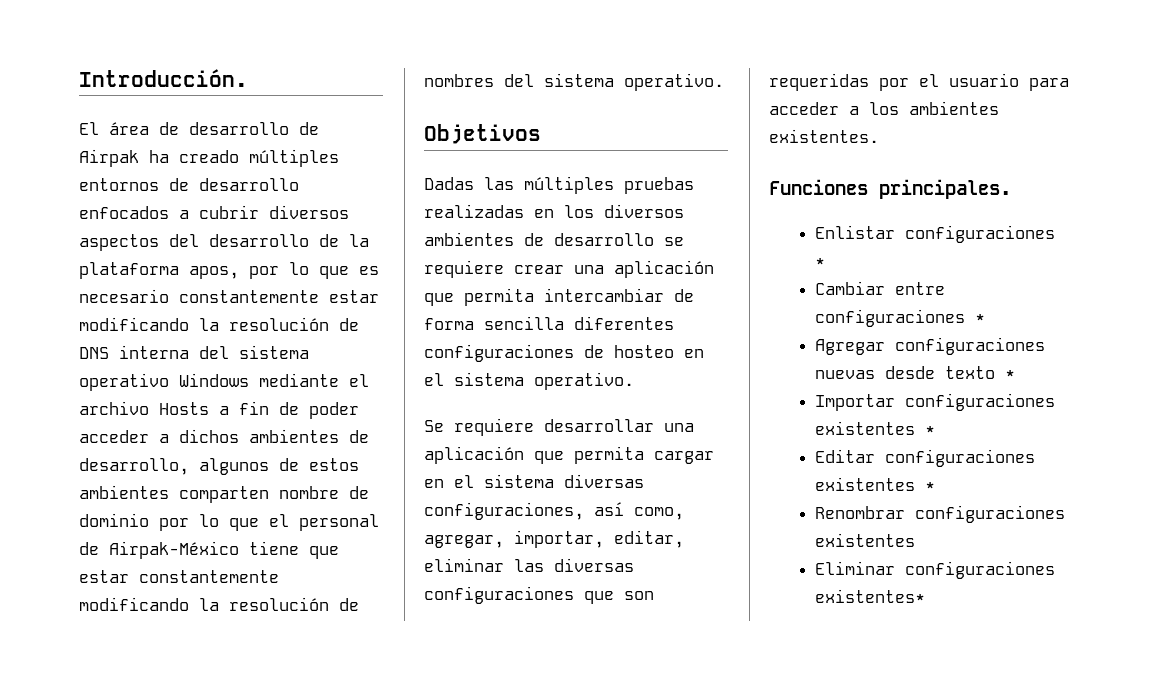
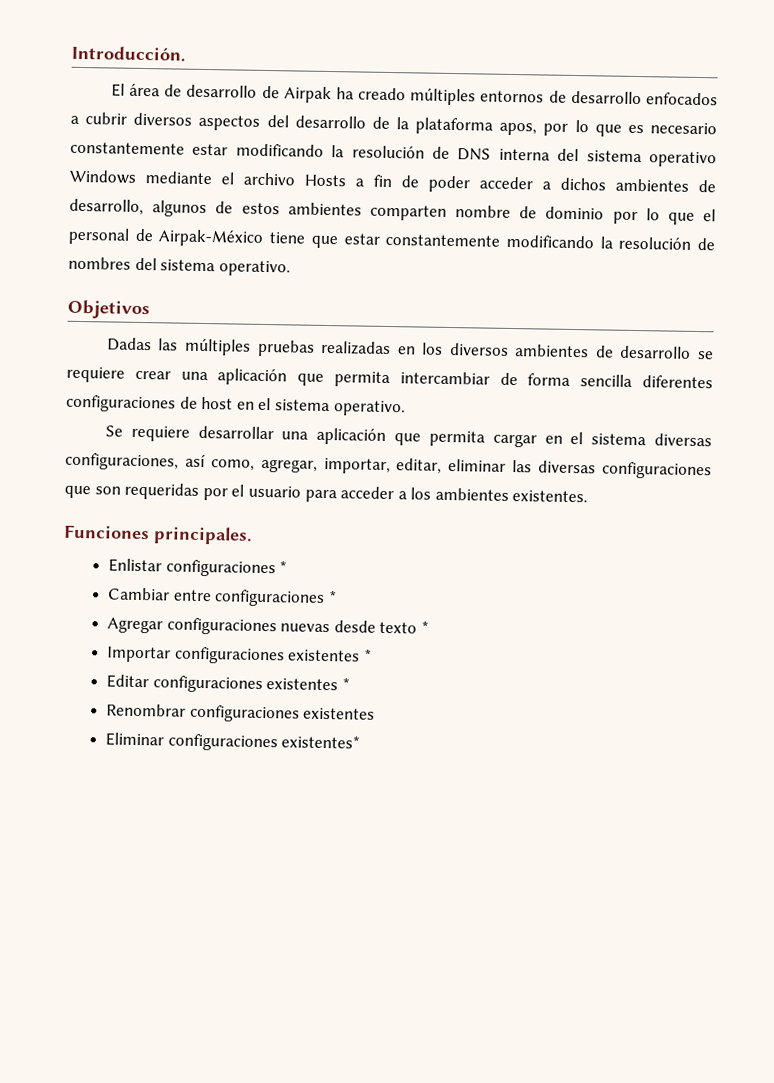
[614,345,674,358] hosteo -> [201,396,234,410] host

